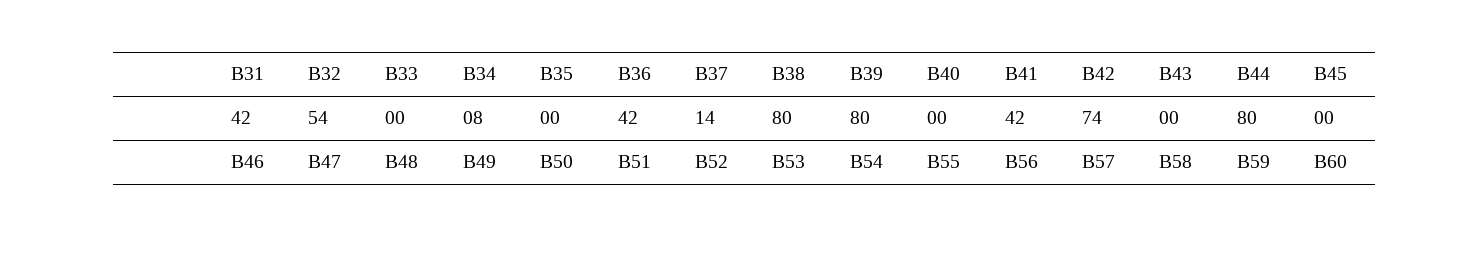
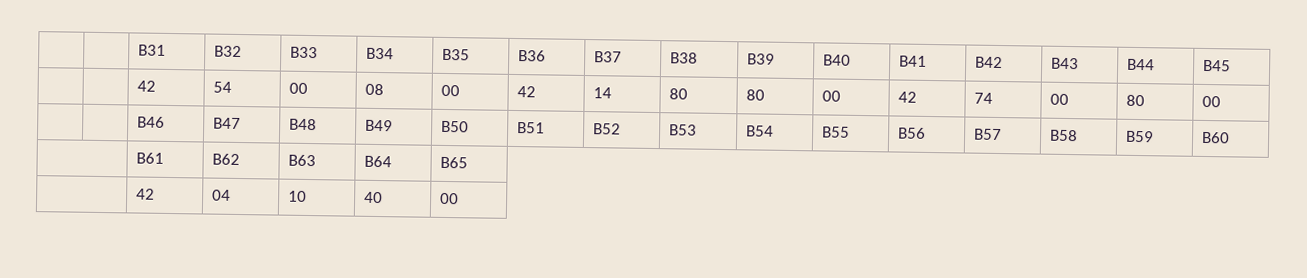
(1347, 161) none -> [135,152,164,164] [211,153,240,166] [287,154,316,167] [363,155,392,168] [439,156,468,169] [135,188,155,200] [211,189,231,201] [287,190,307,202] [363,191,383,204] [439,192,459,205] // | B61 | B62 | B63 | B64 | B65 // | 42 | 04 | 10 | 40 | 00

